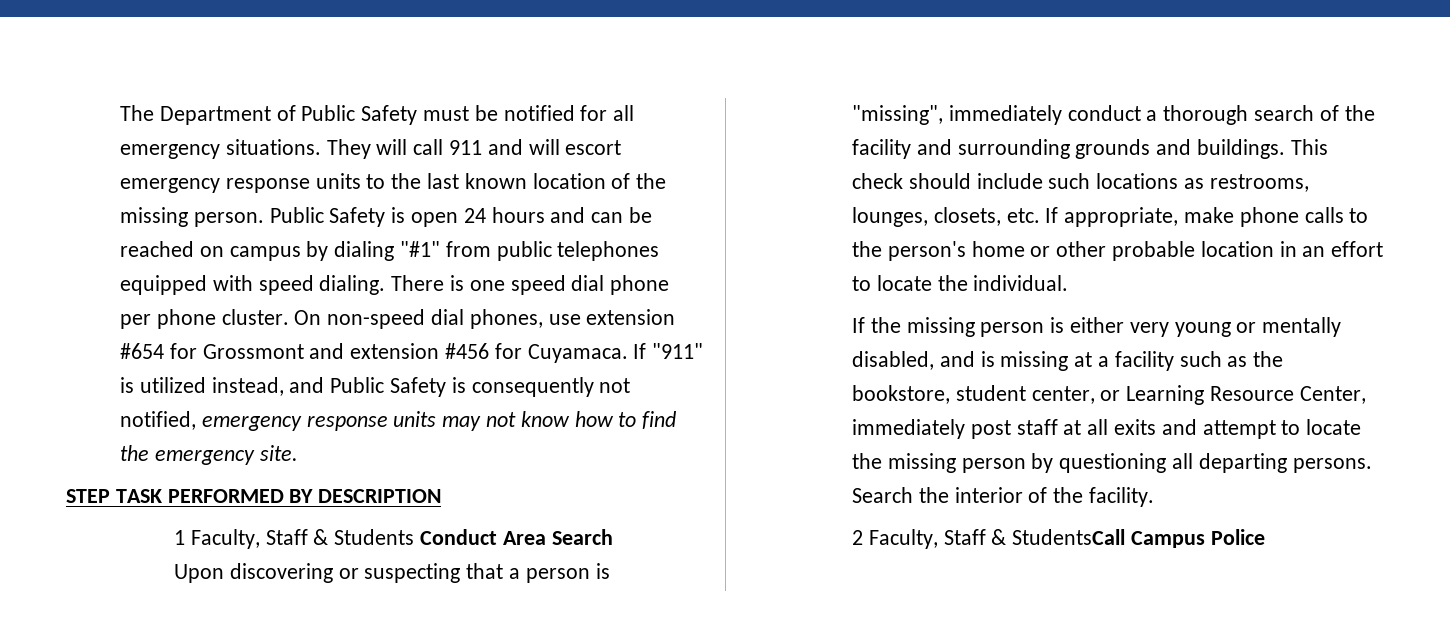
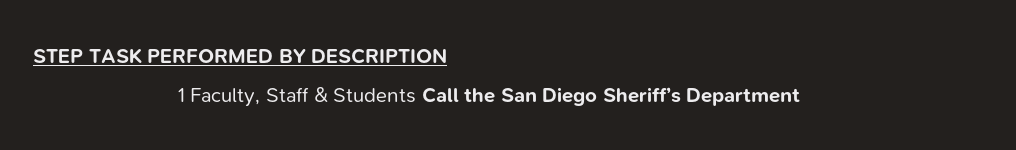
[120,105,635,125] [120,139,622,159] [120,173,667,193] [120,207,653,227] [120,241,660,261] [120,275,670,295] [120,309,676,329] [120,343,704,363] [120,377,631,397] [120,411,677,431] [120,445,298,465] The Department of Public Safety must be notified for all emergency situations. They will call 911 and will escort emergency response units to the last known location of the missing person. Public Safety is open 24 hours and can be reached on campus by dialing "#1" from public telephones equipped with speed dialing. There is one speed dial phone per phone cluster. On non-speed dial phones, use extension #654 for Grossmont and extension #456 for Cuyamaca. If "911" is utilized instead, and Public Safety is consequently not notified, emergency response units may not know how to find the emergency site. // -> (33, 56) none
[420,529,613,545] [174,563,610,583] [852,105,1375,125] [852,139,1328,159] [852,173,1309,192] [852,207,1369,227] [852,241,1384,261] [852,275,1069,291] [852,317,1342,337] [852,351,1284,371] [852,385,1366,405] [852,419,1362,439] [852,453,1372,473] [852,487,1155,507] [852,529,1265,549] Conduct Area Search // Upon discovering or suspecting that a person is "missing", immediately conduct a thorough search of the facility and surrounding grounds and buildings. This check should include such locations as restrooms, lounges, closets, etc. If appropriate, make phone calls to the person's home or other probable location in an effort to locate the individual. // If the missing person is either very young or mentally disabled, and is missing at a facility such as the bookstore, student center, or Learning Resource Center, immediately post staff at all exits and attempt to locate the missing person by questioning all departing persons. Search the interior of the facility. // 2 Faculty, Staff & StudentsCall Campus Police -> [421,87,801,106] Call the San Diego Sheriff’s Department

